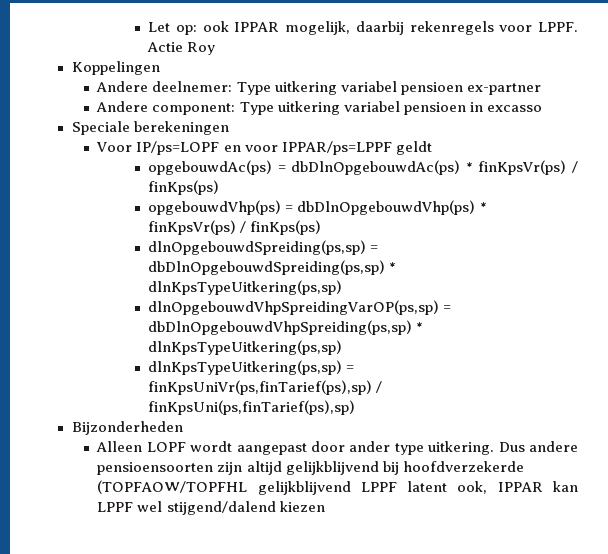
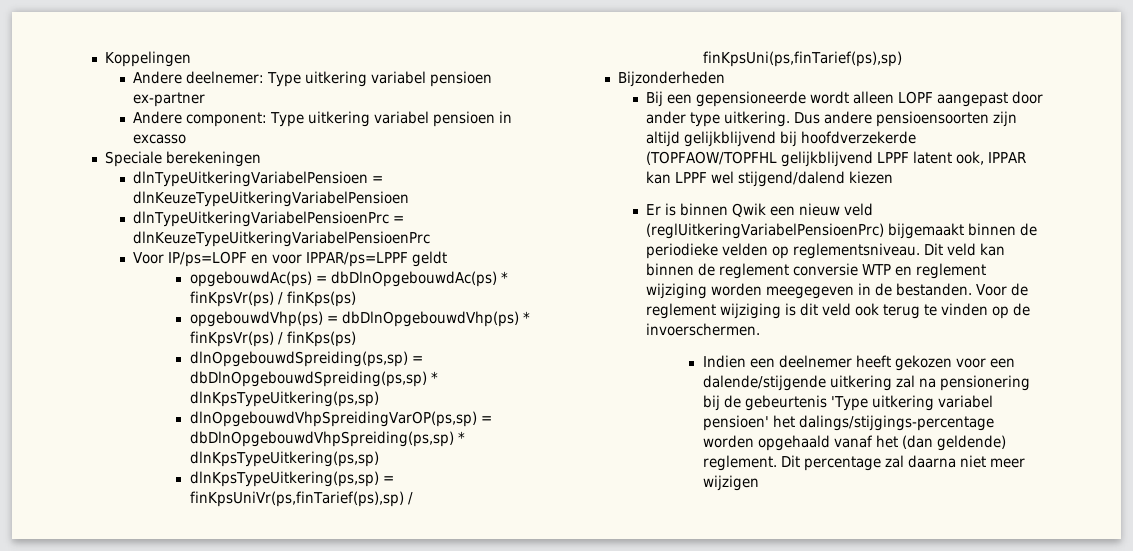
[148,21,579,35] [147,42,216,55] Let op: ook IPPAR mogelijk, daarbij rekenregels voor LPPF. Actie Roy // -> (105, 59) none
(230, 128) none -> [133,171,384,187] [133,191,410,207] [133,211,405,227] [133,231,431,247] // dlnTypeUitkeringVariabelPensioen = dlnKeuzeTypeUitkeringVariabelPensioen // dlnTypeUitkeringVariabelPensioenPrc = dlnKeuzeTypeUitkeringVariabelPensioenPrc
[96,441,233,452] Alleen LOPF wordt -> [646,91,934,107] Bij een gepensioneerde wordt alleen LOPF
(325, 506) none -> [646,203,874,217] [646,223,1038,239] [646,243,1006,259] [646,263,987,279] [646,283,1029,299] [646,303,1031,319] [646,323,761,336] [702,355,1015,371] [702,375,1030,391] [702,395,993,411] [702,415,994,431] [702,435,1006,451] [702,455,1025,471] [702,475,759,491] // Er is binnen Qwik een nieuw veld (reglUitkeringVariabelPensioenPrc) bijgemaakt binnen de periodieke velden op reglementsniveau. Dit veld kan binnen de reglement conversie WTP en reglement wijziging worden meegegeven in de bestanden. Voor de reglement wijziging is dit veld ook terug te vinden op de invoerschermen. // Indien een deelnemer heeft gekozen voor een dalende/stijgende uitkering zal na pensionering bij de gebeurtenis 'Type uitkering variabel pensioen' het dalings/stijgings-percentage worden opgehaald vanaf het (dan geldende) reglement. Dit percentage zal daarna niet meer wijzigen

